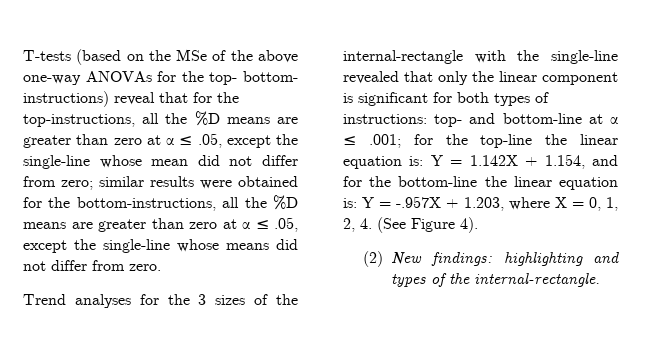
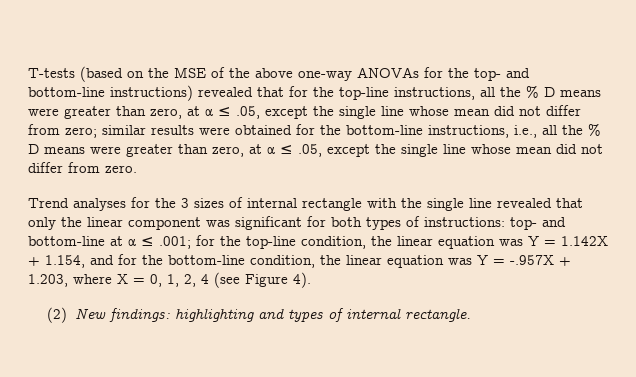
[176,49,208,61] MSe -> [174,67,206,78] MSE
[242,71,298,82] [23,91,239,107] [23,111,298,127] [23,133,298,148] [23,155,90,169] bottom- instructions) reveal that for the top-instructions, all the %D means are greater than zero at α ≤ .05, except the single-line -> [506,68,530,78] [28,85,601,101] [28,106,404,119] and bottom-line instructions) revealed that for the top-line instructions, all the % D means were greater than zero, at α ≤ .05, except the single line
[76,195,298,211] [23,217,298,232] [23,239,269,253] bottom-instructions, all the %D means are greater than zero at α ≤ .05, except the single-line whose means -> [346,123,601,138] [28,144,552,157] bottom-line instructions, i.e., all the % D means were greater than zero, at α ≤ .05, except the single line whose mean
[276,294,298,305] [343,50,618,64] the internal-rectangle with the single-line -> [247,198,492,211] internal rectangle with the single line
[343,93,353,103] is -> [206,220,230,227] was
[545,134,618,145] [343,156,424,169] the linear equation is: -> [301,236,523,249] condition, the linear equation was
[484,176,618,190] [343,198,357,208] the linear equation is: -> [250,255,472,268] condition, the linear equation was
[360,217,406,233] 4. (See -> [201,272,240,288] 4 (see
[449,273,601,287] the internal-rectangle. -> [345,308,471,322] internal rectangle.

